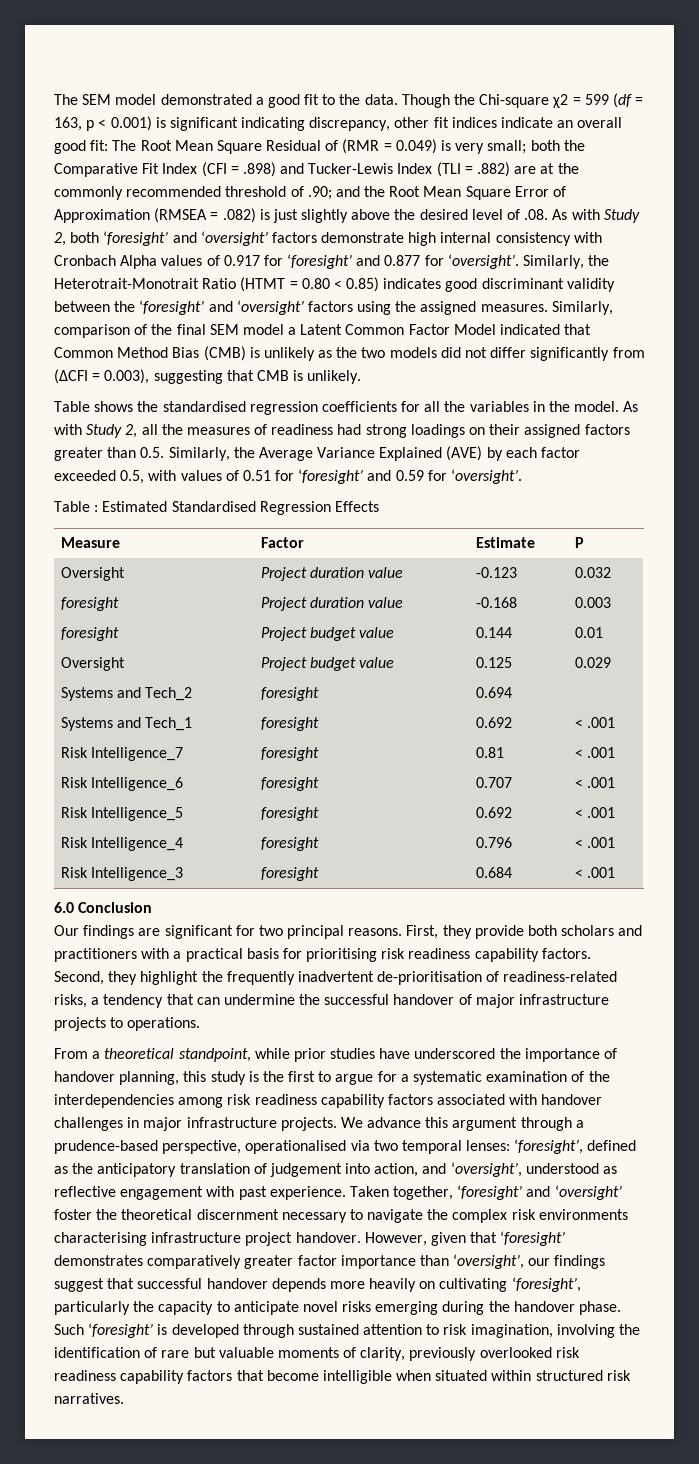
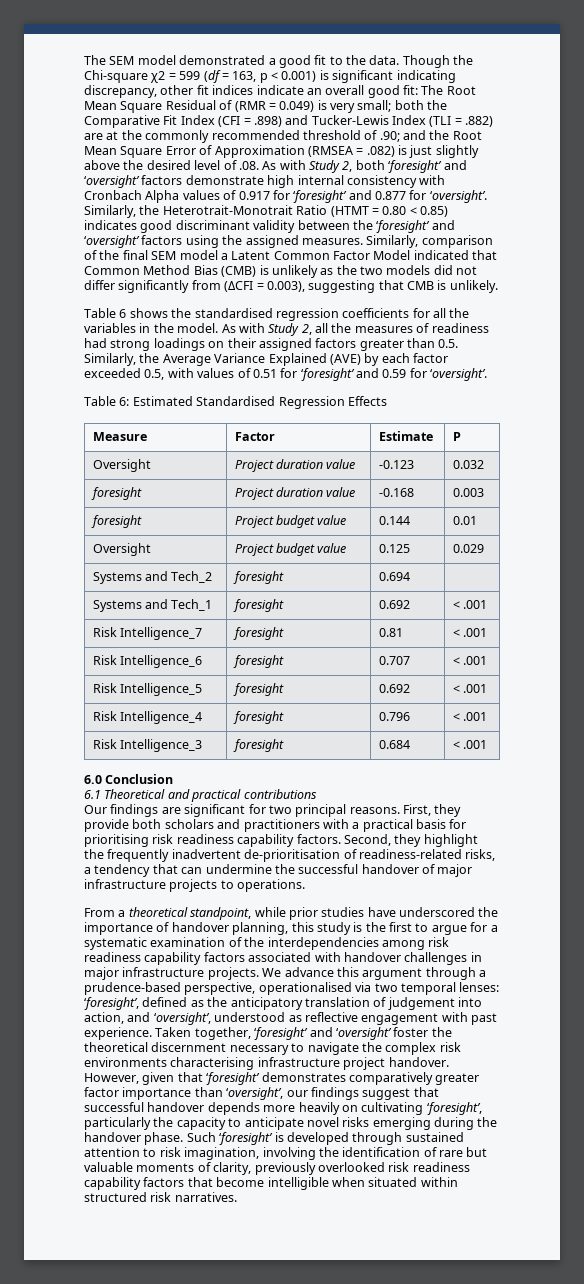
(90, 406) none -> [119,309,127,318] 6
[94,505,99,512] : -> [119,397,130,406] 6:
(153, 907) none -> [84,789,317,802] // 6.1 Theoretical and practical contributions

